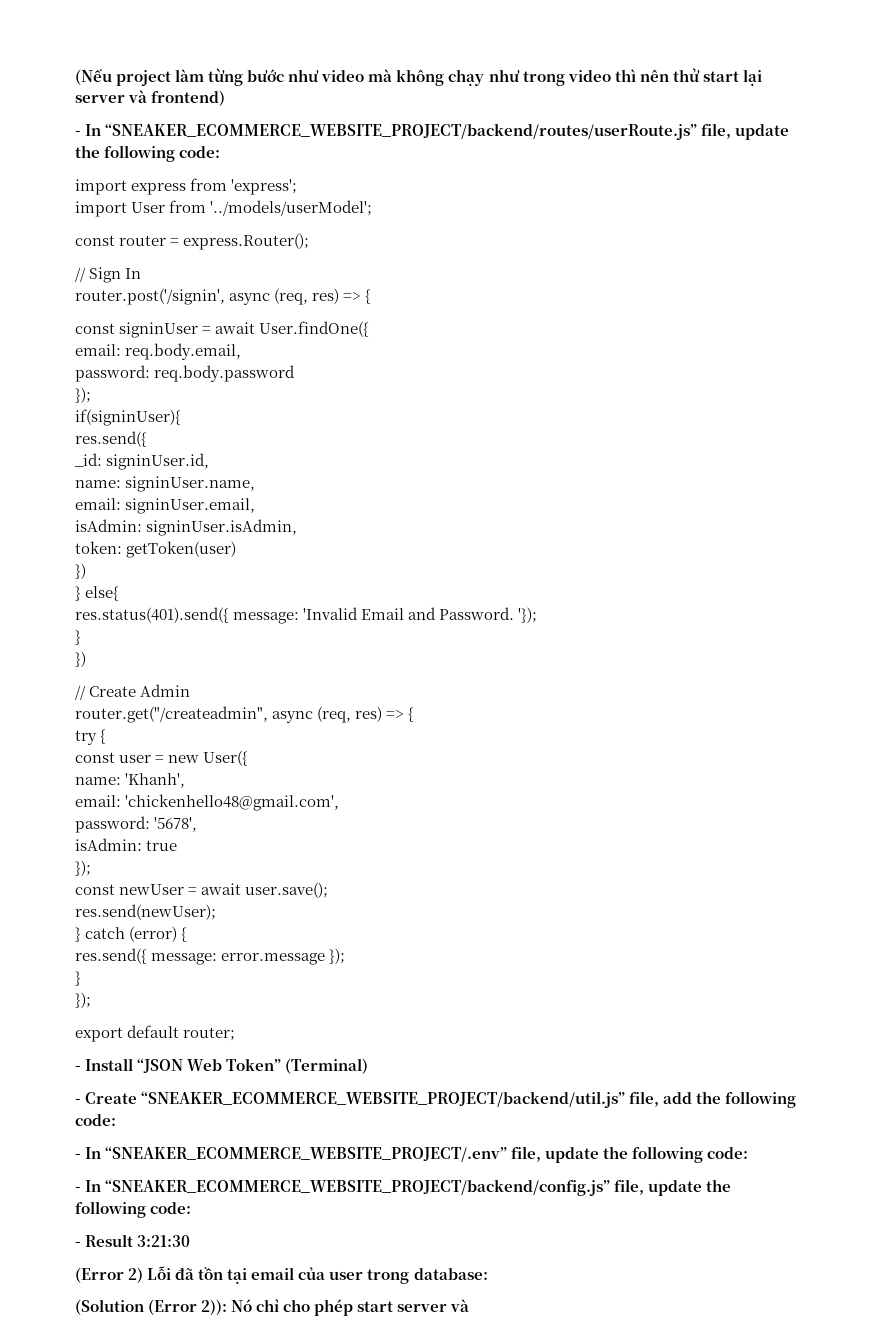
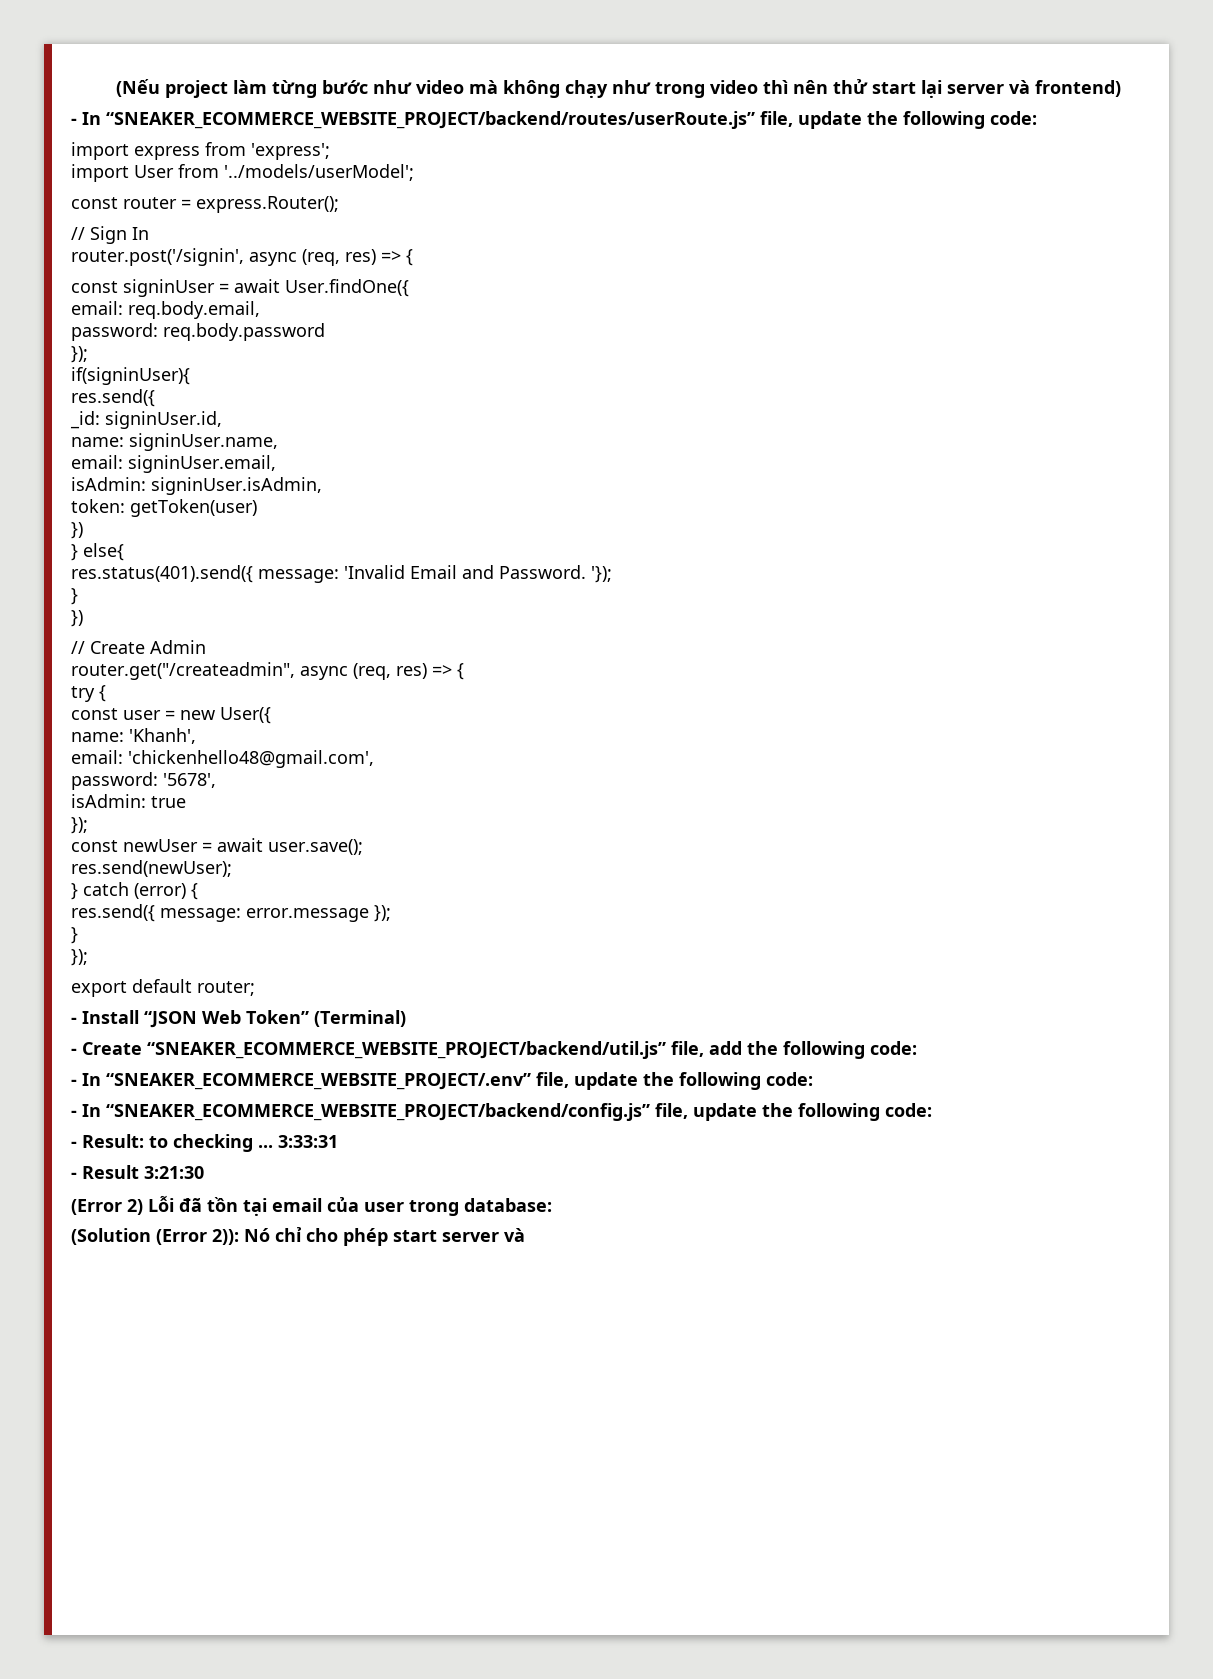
(192, 1208) none -> [71,1134,338,1152] // - Result: to checking ... 3:33:31

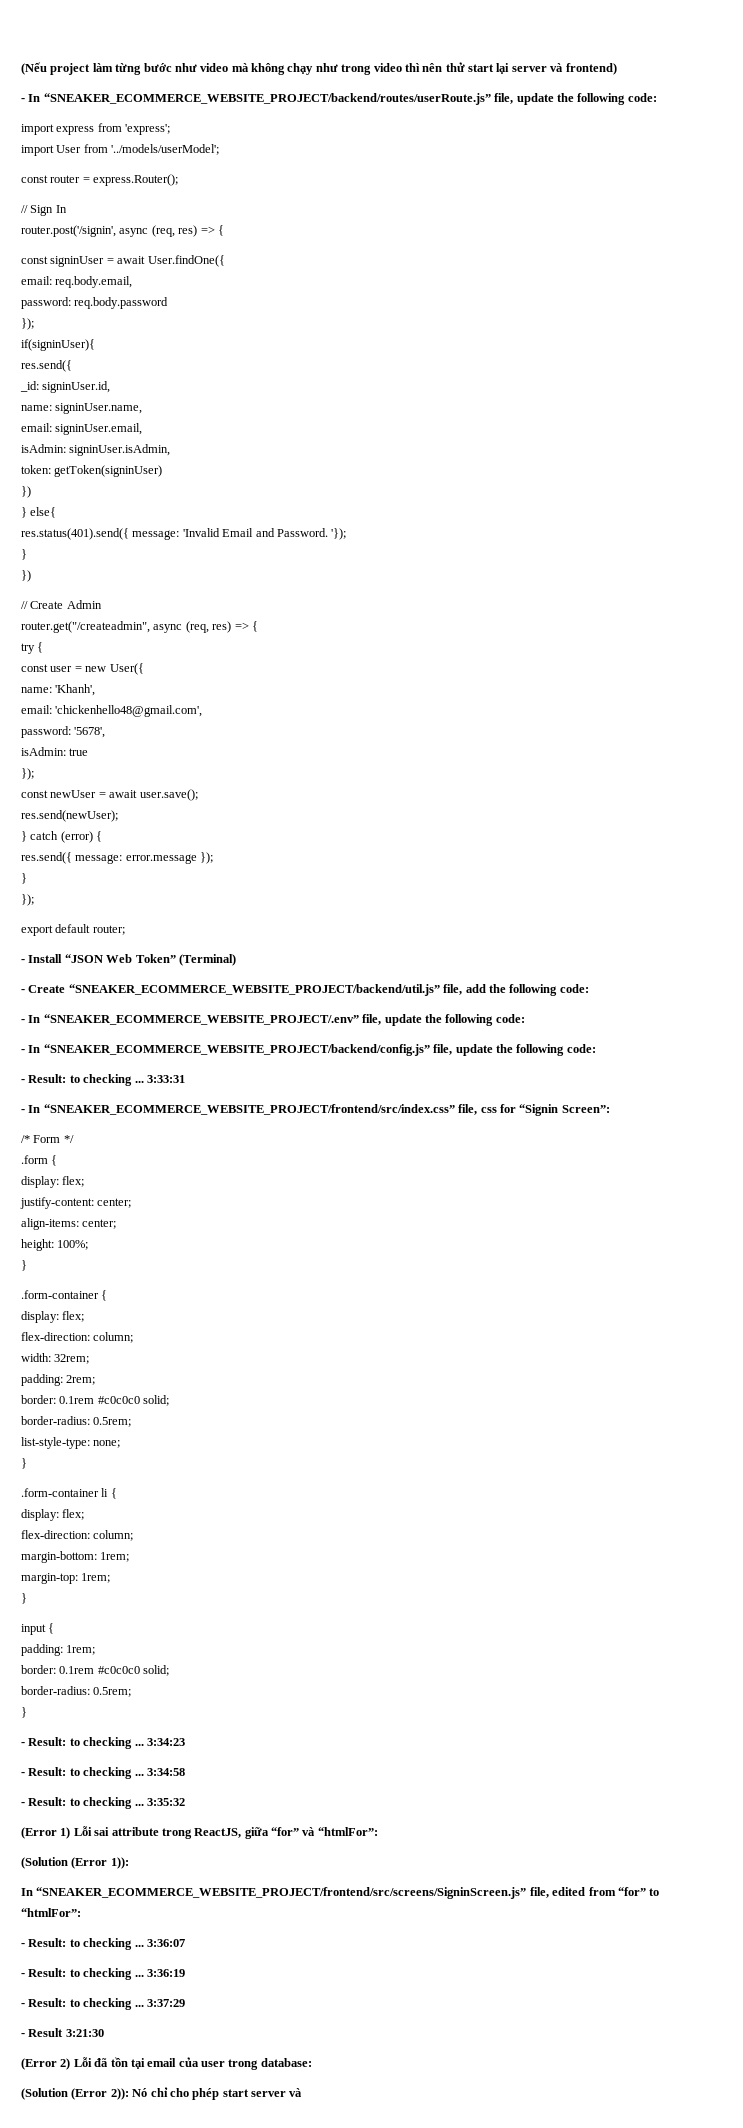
[130,499,257,517] getToken(user) -> [54,465,163,477] getToken(signinUser)
(338, 1141) none -> [21,1104,610,1116] [21,1135,74,1143] [21,1155,58,1166] [21,1176,85,1188] [20,1197,132,1209] [21,1218,117,1230] [21,1239,89,1251] [21,1260,27,1271] [21,1290,108,1301] [21,1311,85,1323] [21,1332,134,1343] [21,1353,90,1364] [21,1374,96,1386] [21,1395,170,1406] [21,1416,132,1427] [21,1437,121,1449] [21,1458,27,1469] [21,1488,117,1499] [21,1509,85,1521] [21,1530,134,1541] [21,1551,130,1563] [21,1573,111,1584] [21,1593,27,1604] [21,1623,55,1635] [21,1644,96,1656] [21,1665,170,1676] [21,1686,132,1697] [21,1707,27,1718] [21,1737,185,1749] [21,1767,185,1779] [21,1797,185,1809] [21,1826,378,1839] [21,1857,129,1869] [21,1887,660,1899] [21,1908,81,1917] [21,1938,185,1950] [21,1968,185,1980] [21,1998,185,2010] // - In “SNEAKER_ECOMMERCE_WEBSITE_PROJECT/frontend/src/index.css” file, css for “Signin Screen”: // /* Form */ // .form { // display: flex; // justify-content: center; // align-items: center; // height: 100%; // } // .form-container { // display: flex; // flex-direction: column; // width: 32rem; // padding: 2rem; // border: 0.1rem #c0c0c0 solid; // border-radius: 0.5rem; // list-style-type: none; // } // .form-container li { // display: flex; // flex-direction: column; // margin-bottom: 1rem; // margin-top: 1rem; // } // input { // padding: 1rem; // border: 0.1rem #c0c0c0 solid; // border-radius: 0.5rem; // } // - Result: to checking ... 3:34:23 // - Result: to checking ... 3:34:58 // - Result: to checking ... 3:35:32 // (Error 1) Lỗi sai attribute trong ReactJS, giữa “for” và “htmlFor”: // (Solution (Error 1)): // In “SNEAKER_ECOMMERCE_WEBSITE_PROJECT/frontend/src/screens/SigninScreen.js” file, edited from “for” to “htmlFor”: // - Result: to checking ... 3:36:07 // - Result: to checking ... 3:36:19 // - Result: to checking ... 3:37:29

